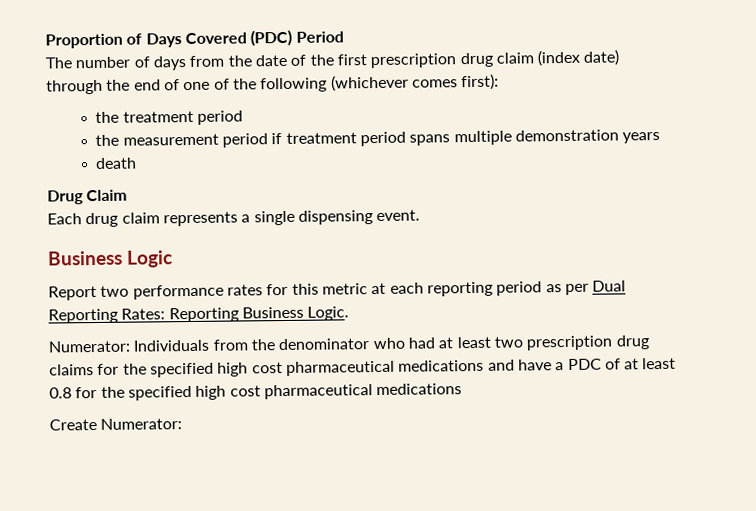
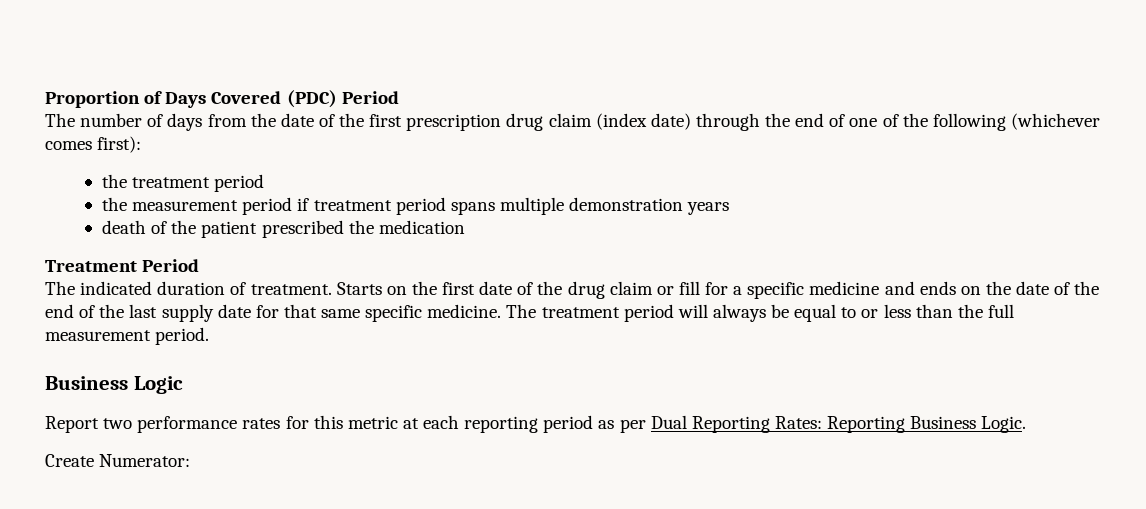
[47,189,128,205] [47,209,421,228] // Drug Claim // Each drug claim represents a single dispensing event. -> [151,220,465,238] [45,259,200,272] [45,281,1100,299] [45,304,1014,322] [45,327,210,345] of the patient prescribed the medication // Treatment Period // The indicated duration of treatment. Starts on the first date of the drug claim or fill for a specific medicine and ends on the date of the end of the last supply date for that same specific medicine. The treatment period will always be equal to or less than the full measurement period.
[48,335,650,353] [49,357,677,378] [49,383,463,401] // Numerator: Individuals from the denominator who had at least two prescription drug claims for the specified high cost pharmaceutical medications and have a PDC of at least 0.8 for the specified high cost pharmaceutical medications -> (1027, 424) none

